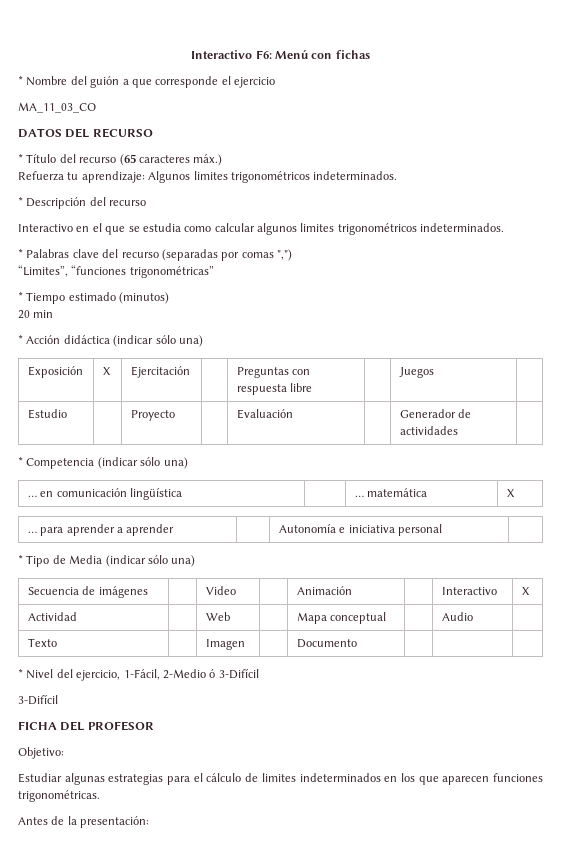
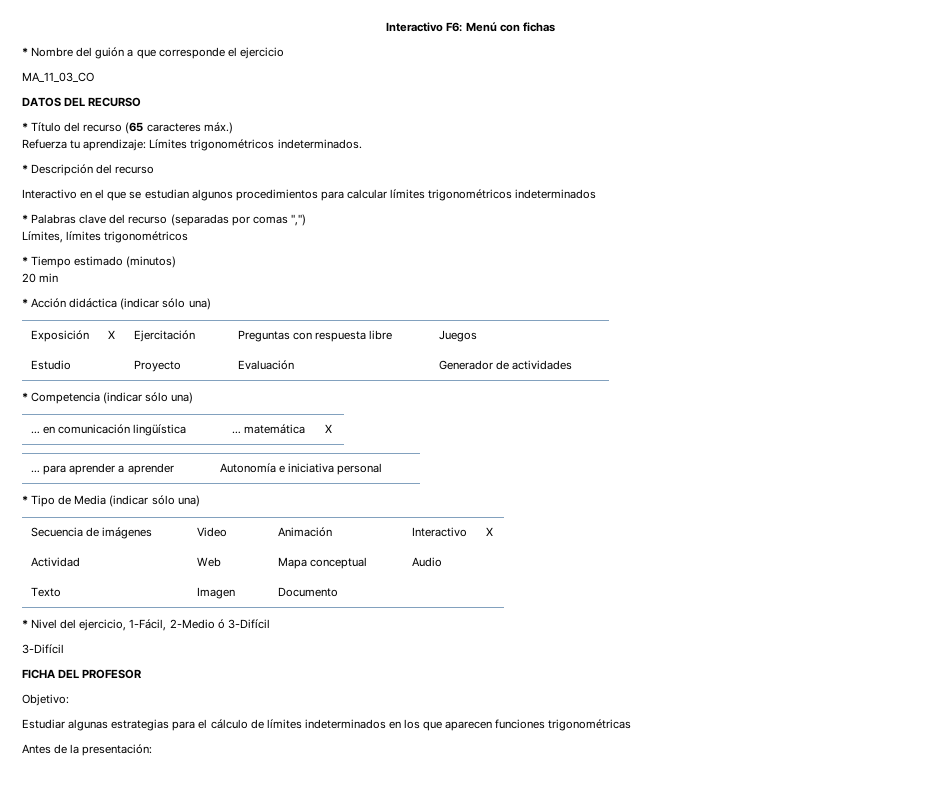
[148,171,228,183] Algunos limites -> [149,139,188,149] Límites
[142,223,505,235] estudia como calcular algunos limites trigonométricos indeterminados. -> [144,189,597,201] estudian algunos procedimientos para calcular límites trigonométricos indeterminados
[18,265,214,278] “Limites”, “funciones trigonométricas” -> [22,231,189,243] Límites, límites trigonométricos
[261,773,296,782] limites -> [266,719,302,729] límites
[18,790,100,802] trigonométricas. -> [548,719,632,731] trigonométricas

